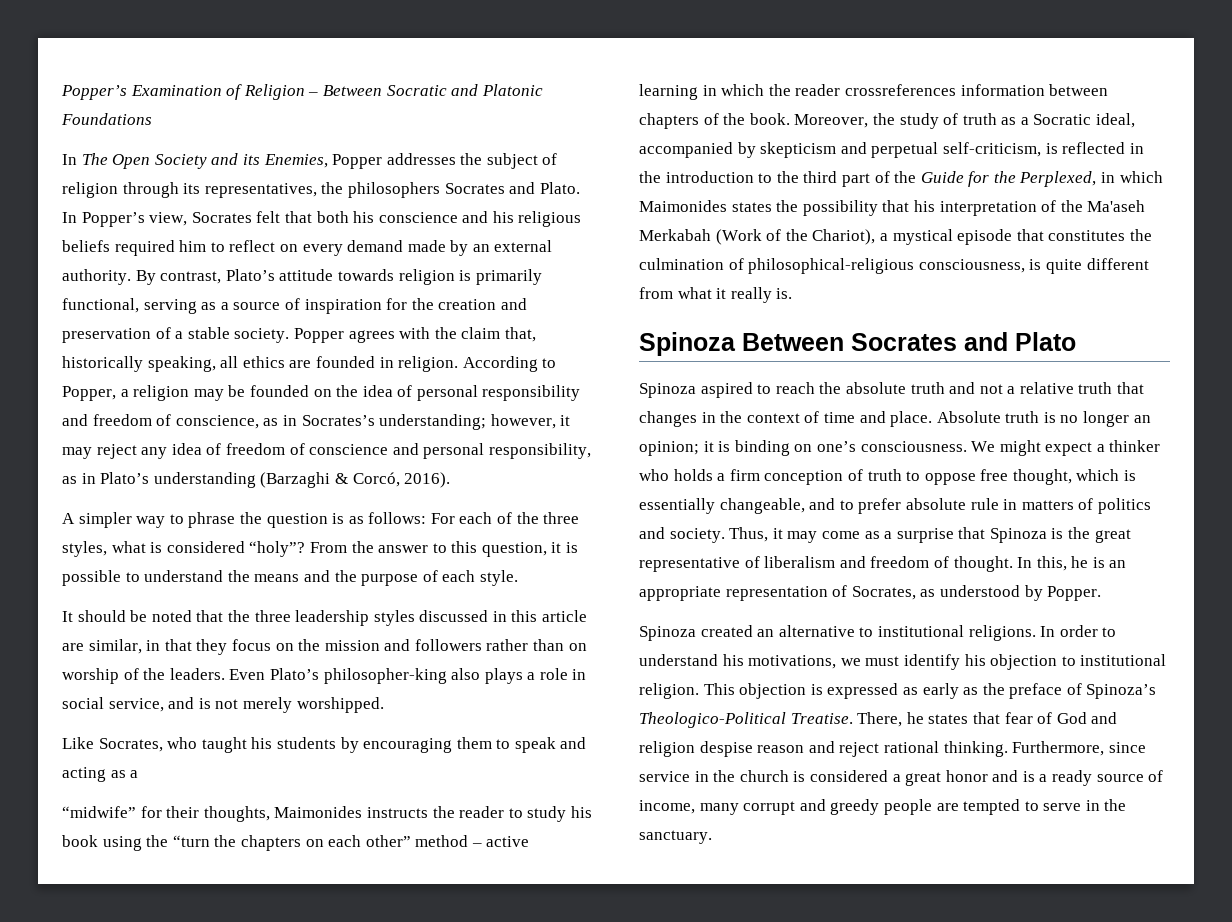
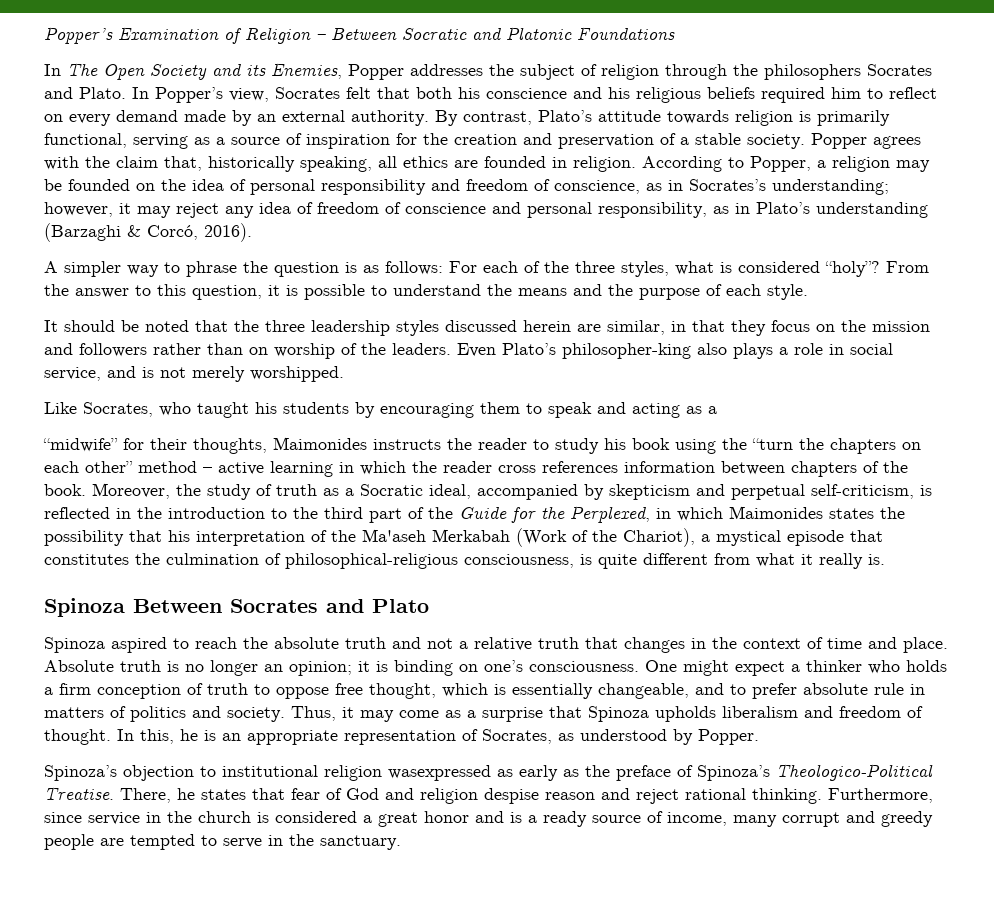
[183,183,317,198] its representatives, -> (727, 72) none
[492,610,588,622] in this article -> [523,320,571,332] herein
[844,84,956,96] crossreferences -> [498,461,618,473] cross references
[971,441,996,452] We -> [645,660,677,672] One
[1051,527,1131,543] [639,556,760,572] is the great representative of -> [655,706,716,722] upholds
[639,625,1117,641] [639,654,1167,670] [639,683,899,699] Spinoza created an alternative to institutional religions. In order to understand his motivations, we must identify his objection to institutional religion. This objection is expressed -> [44,765,491,781] Spinoza’s objection to institutional religion wasexpressed

